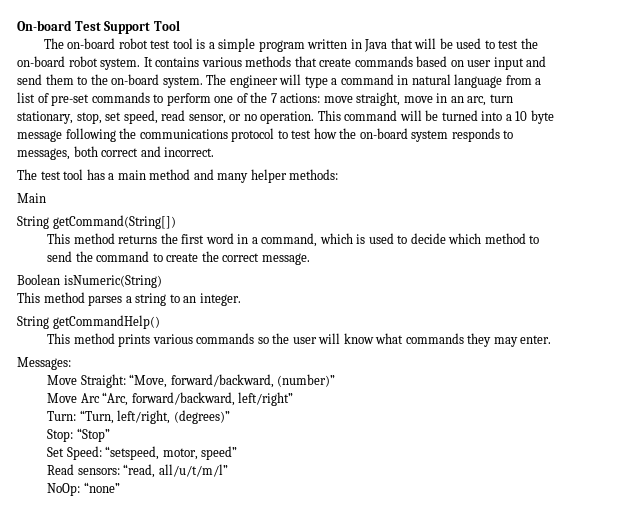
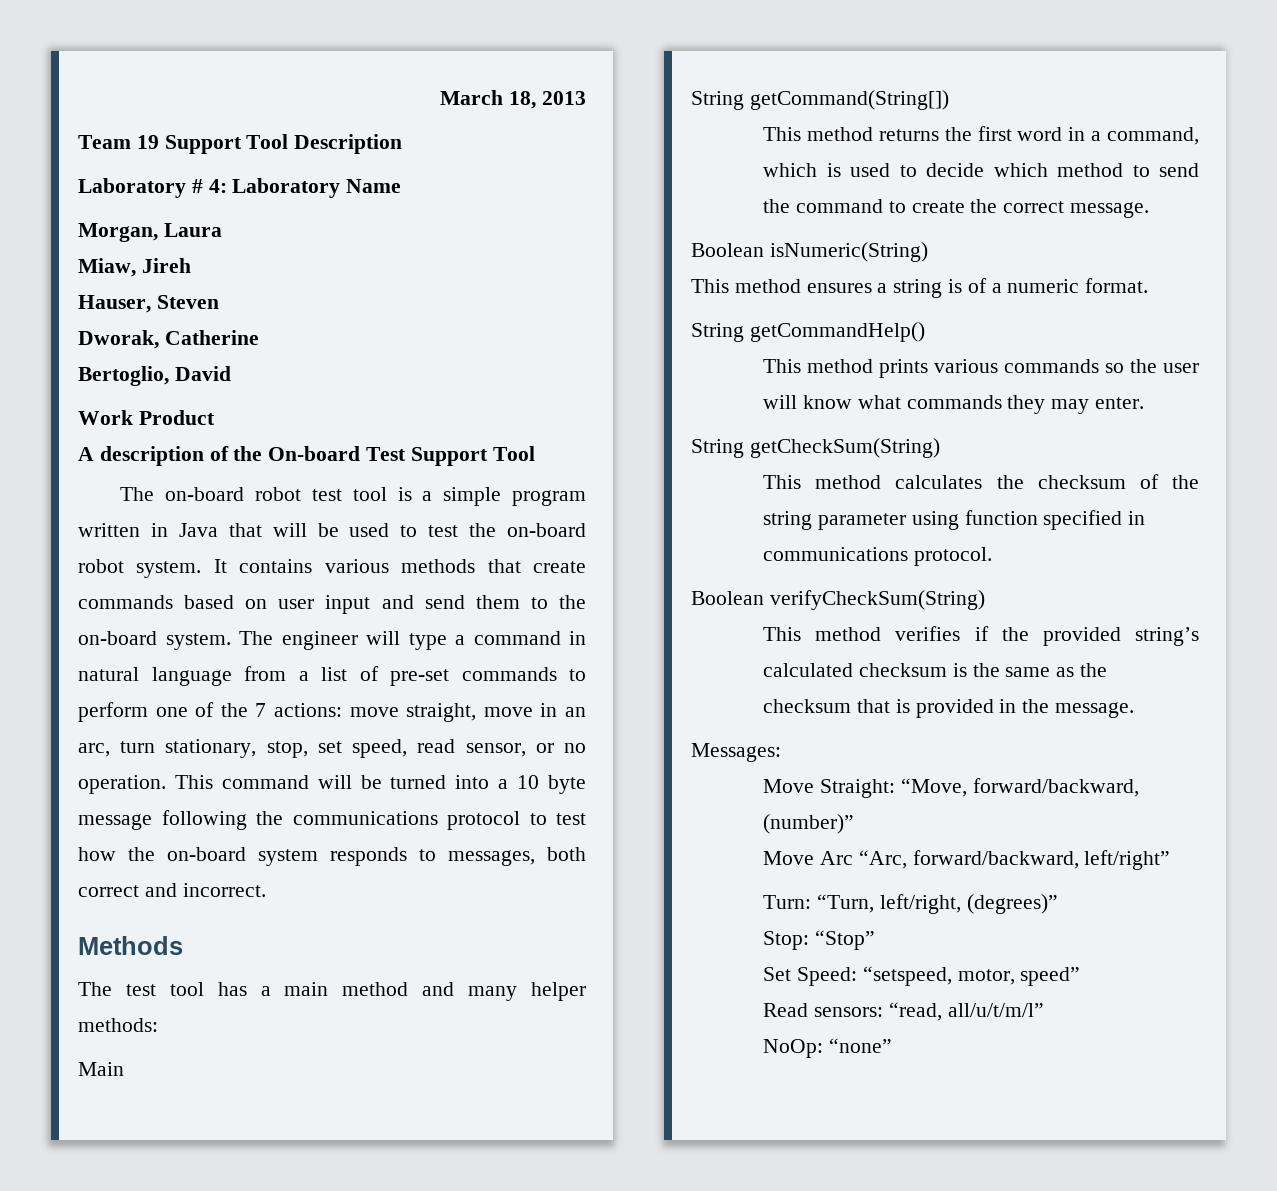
(17, 25) none -> [440,90,586,109] [78,134,403,154] [78,178,402,198] [78,223,222,242] [78,258,191,277] [78,295,219,313] [78,330,259,349] [78,366,231,386] [78,410,215,425] [78,446,263,466] March 18, 2013 // Team 19 Support Tool Description // Laboratory # 4: Laboratory Name // Morgan, Laura // Miaw, Jireh // Hauser, Steven // Dworak, Catherine // Bertoglio, David // Work Product // A description of the
(215, 152) none -> [78,936,183,955] // Methods
[88,295,123,306] parses -> [806,283,872,293] ensures
[169,293,241,306] to an integer. -> [948,278,1149,293] is of a numeric format.
(552, 339) none -> [691,438,940,458] [763,474,1199,489] [763,510,1146,530] [763,547,992,566] [691,590,985,610] [763,626,1199,646] [763,663,1107,677] [763,699,1134,718] // String getCheckSum(String) // This method calculates the checksum of the string parameter using function specified in communications protocol. // Boolean verifyCheckSum(String) // This method verifies if the provided string’s calculated checksum is the same as the checksum that is provided in the message.

